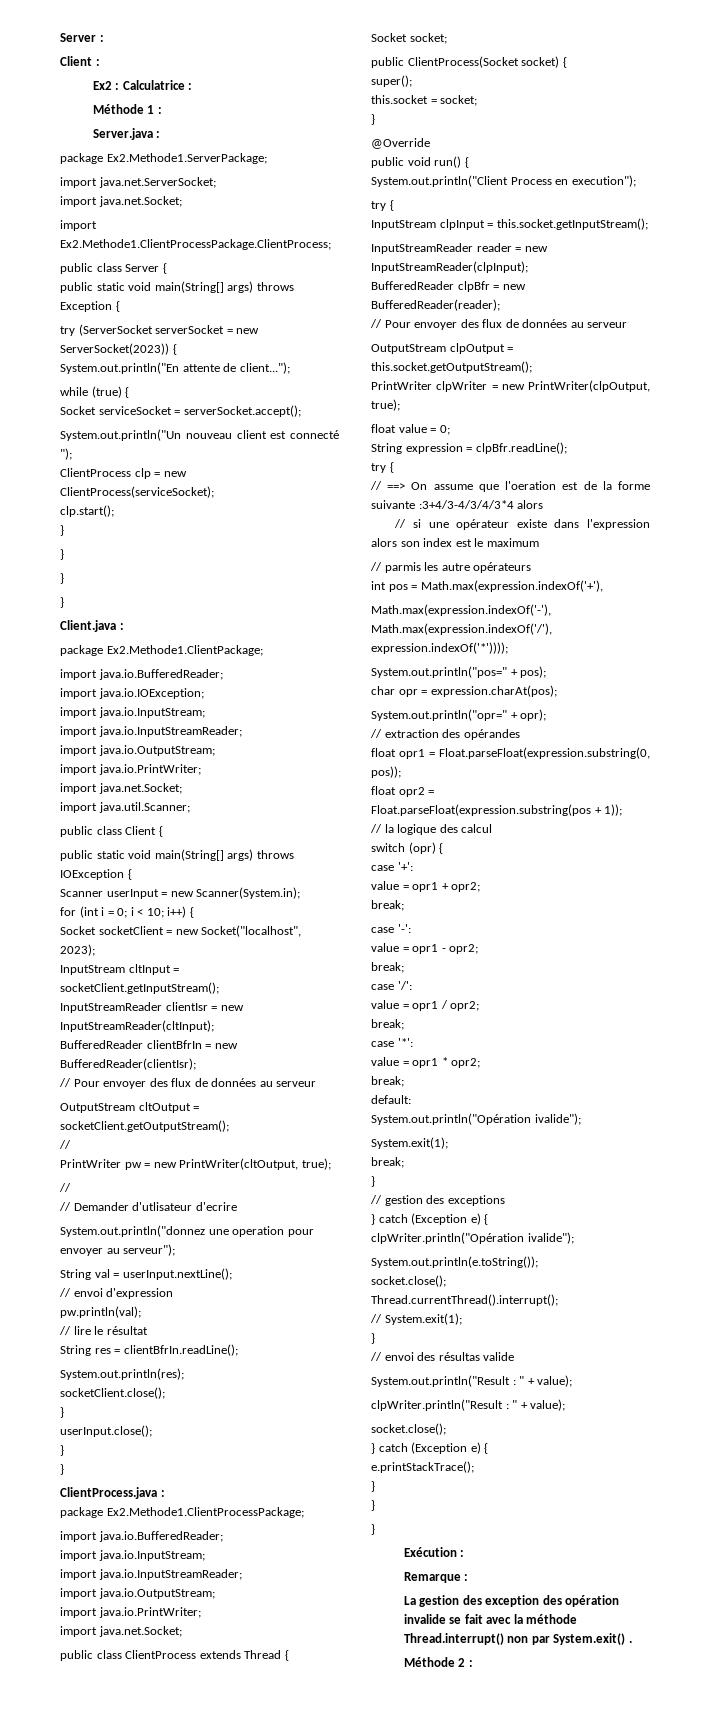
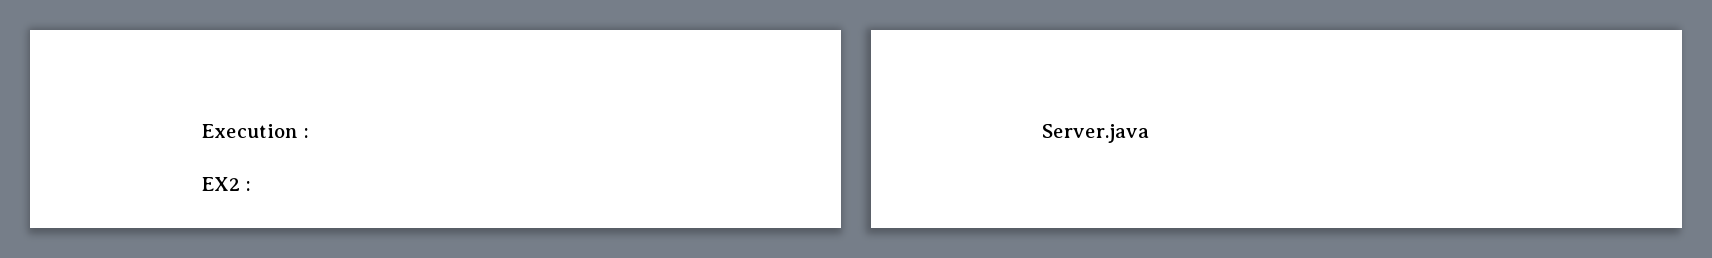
[60,33,104,42] [60,56,100,66] [92,80,193,90] [92,104,162,114] [92,128,161,140] [60,153,267,164] [60,177,216,188] [60,196,182,207] [60,220,97,231] [60,239,331,250] [60,263,167,274] [60,281,294,293] [60,301,120,312] [60,324,260,336] [60,343,177,355] [60,362,290,374] [60,386,130,398] [60,405,301,417] [60,429,339,441] [60,448,72,460] [60,468,187,479] [60,486,214,498] [60,505,114,517] [60,525,64,536] [60,549,64,560] [60,573,64,584] [60,597,64,608] [60,620,124,632] [60,645,263,656] [60,669,223,680] [60,688,204,699] [60,707,205,718] [60,726,242,737] [60,745,215,756] [60,764,201,775] [60,783,182,794] [60,802,190,813] [60,826,163,837] [60,849,294,861] [60,869,132,880] [60,887,301,899] [60,906,194,918] [60,925,302,937] [60,944,95,956] [60,964,180,975] [60,982,219,994] [60,1002,244,1013] [60,1020,214,1032] [60,1040,238,1049] [60,1058,196,1070] [59,1078,317,1089] [60,1102,200,1113] [60,1120,229,1132] [59,1140,71,1149] [60,1158,331,1170] [59,1183,71,1192] [59,1202,237,1211] [60,1225,314,1237] [60,1244,176,1256] [60,1268,232,1280] [59,1288,174,1299] [60,1306,141,1318] [59,1326,148,1335] [60,1344,238,1356] [60,1368,184,1380] [60,1387,165,1399] [60,1407,64,1418] [60,1425,152,1437] [60,1445,64,1456] [60,1464,64,1475] [60,1487,165,1499] [60,1507,304,1518] [60,1531,223,1542] [60,1550,205,1561] [60,1569,242,1580] [60,1588,215,1599] [60,1607,201,1618] [60,1626,182,1637] [60,1650,289,1661] [371,33,447,44] [371,56,567,68] [371,75,412,87] [371,95,478,106] [371,114,375,125] [371,138,430,149] [371,156,469,168] [371,175,636,187] [371,200,394,211] [371,218,648,230] [371,243,548,254] [371,261,528,273] [371,281,526,292] [371,299,500,311] [370,319,628,330] [371,343,514,354] [371,361,532,373] [371,380,650,392] [371,399,400,411] [371,424,450,435] [371,442,567,454] [371,462,394,473] [370,481,650,492] [371,500,544,509] [394,519,650,530] [371,538,539,547] [370,562,532,573] [371,580,603,592] [371,604,551,616] [371,623,552,635] [371,642,508,654] [371,666,547,678] [371,685,557,697] [371,709,547,721] [370,729,520,740] [371,747,650,759] [371,766,401,778] [371,786,435,797] [371,804,623,816] [370,824,493,835] [371,842,444,854] [371,862,413,871] [371,881,481,892] [371,900,404,911] [371,924,411,933] [371,943,479,954] [371,962,404,973] [371,981,412,990] [371,1000,480,1011] [371,1019,404,1030] [371,1038,413,1047] [371,1057,481,1068] [371,1076,404,1087] [371,1095,411,1104] [371,1113,581,1125] [371,1137,448,1149] [371,1157,404,1168] [371,1176,375,1187] [370,1195,505,1206] [371,1213,489,1225] [371,1232,574,1244] [371,1256,538,1268] [371,1275,446,1287] [371,1294,558,1306] [370,1313,462,1325] [371,1333,375,1344] [370,1352,515,1361] [371,1375,573,1387] [371,1399,566,1411] [371,1423,446,1435] [371,1442,489,1454] [371,1461,474,1473] [371,1481,375,1492] [371,1500,375,1511] [371,1524,375,1535] [403,1547,465,1557] [403,1572,469,1583] [403,1595,620,1607] [403,1614,578,1624] [403,1633,632,1645] [403,1657,473,1667] Server : // Client : // Ex2 : Calculatrice : // Méthode 1 : // Server.java : // package Ex2.Methode1.ServerPackage; // import java.net.ServerSocket; // import java.net.Socket; // import Ex2.Methode1.ClientProcessPackage.ClientProcess; // public class Server { // public static void main(String[] args) throws Exception { // try (ServerSocket serverSocket = new ServerSocket(2023)) { // System.out.println("En attente de client..."); // while (true) { // Socket serviceSocket = serverSocket.accept(); // System.out.println("Un nouveau client est connecté "); // ClientProcess clp = new ClientProcess(serviceSocket); // clp.start(); // } // } // } // } // Client.java : // package Ex2.Methode1.ClientPackage; // import java.io.BufferedReader; // import java.io.IOException; // import java.io.InputStream; // import java.io.InputStreamReader; // import java.io.OutputStream; // import java.io.PrintWriter; // import java.net.Socket; // import java.util.Scanner; // public class Client { // public static void main(String[] args) throws IOException { // Scanner userInput = new Scanner(System.in); // for (int i = 0; i < 10; i++) { // Socket socketClient = new Socket("localhost", 2023); // InputStream cltInput = socketClient.getInputStream(); // InputStreamReader clientIsr = new InputStreamReader(cltInput); // BufferedReader clientBfrIn = new BufferedReader(clientIsr); // // Pour envoyer des flux de données au serveur // OutputStream cltOutput = socketClient.getOutputStream(); // // // PrintWriter pw = new PrintWriter(cltOutput, true); // // // // Demander d'utlisateur d'ecrire // System.out.println("donnez une operation pour envoyer au serveur"); // String val = userInput.nextLine(); // // envoi d'expression // pw.println(val); // // lire le résultat // String res = clientBfrIn.readLine(); // System.out.println(res); // socketClient.close(); // } // userInput.close(); // } // } // ClientProcess.java : // package Ex2.Methode1.ClientProcessPackage; // import java.io.BufferedReader; // import java.io.InputStream; // import java.io.InputStreamReader; // import java.io.OutputStream; // import java.io.PrintWriter; // import java.net.Socket; // public class ClientProcess extends Thread { // Socket socket; // public ClientProcess(Socket socket) { // super(); // this.socket = socket; // } // @Override // public void run() { // System.out.println("Client Process en execution"); // try { // InputStream clpInput = this.socket.getInputStream(); // InputStreamReader reader = new InputStreamReader(clpInput); // BufferedReader clpBfr = new BufferedReader(reader); // // Pour envoyer des flux de données au serveur // OutputStream clpOutput = this.socket.getOutputStream(); // PrintWriter clpWriter = new PrintWriter(clpOutput, true); // float value = 0; // String expression = clpBfr.readLine(); // try { // // ==> On assume que l'oeration est de la forme suivante :3+4/3-4/3/4/3*4 alors // // si une opérateur existe dans l'expression alors son index est le maximum // // parmis les autre opérateurs // int pos = Math.max(expression.indexOf('+'), // Math.max(expression.indexOf('-'), Math.max(expression.indexOf('/'), expression.indexOf('*')))); // System.out.println("pos=" + pos); // char opr = expression.charAt(pos); // System.out.println("opr=" + opr); // // extraction des opérandes // float opr1 = Float.parseFloat(expression.substring(0, pos)); // float opr2 = Float.parseFloat(expression.substring(pos + 1)); // // la logique des calcul // switch (opr) { // case '+': // value = opr1 + opr2; // break; // case '-': // value = opr1 - opr2; // break; // case '/': // value = opr1 / opr2; // break; // case '*': // value = opr1 * opr2; // break; // default: // System.out.println("Opération ivalide"); // System.exit(1); // break; // } // // gestion des exceptions // } catch (Exception e) { // clpWriter.println("Opération ivalide"); // System.out.println(e.toString()); // socket.close(); // Thread.currentThread().interrupt(); // // System.exit(1); // } // // envoi des résultas valide // System.out.println("Result : " + value); // clpWriter.println("Result : " + value); // socket.close(); // } catch (Exception e) { // e.printStackTrace(); // } // } // } // Exécution : // Remarque : // La gestion des exception des opération invalide se fait avec la méthode Thread.interrupt() non par System.exit() . // Méthode 2 : -> [201,124,309,138] [201,177,251,191] [1042,124,1150,143] Execution : // EX2 : // Server.java

